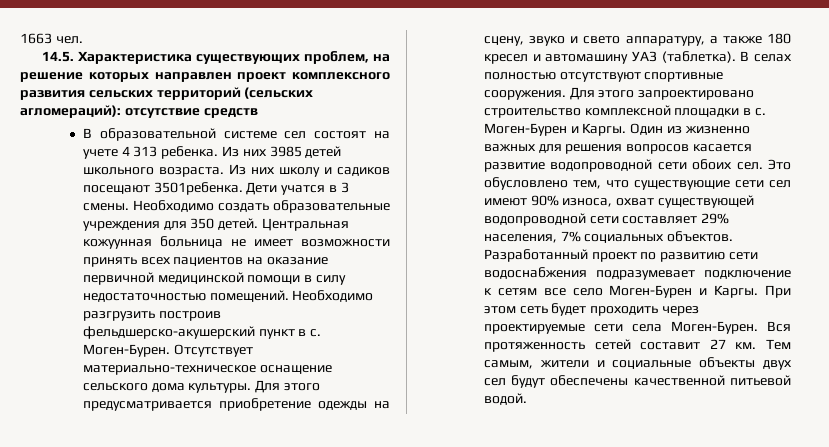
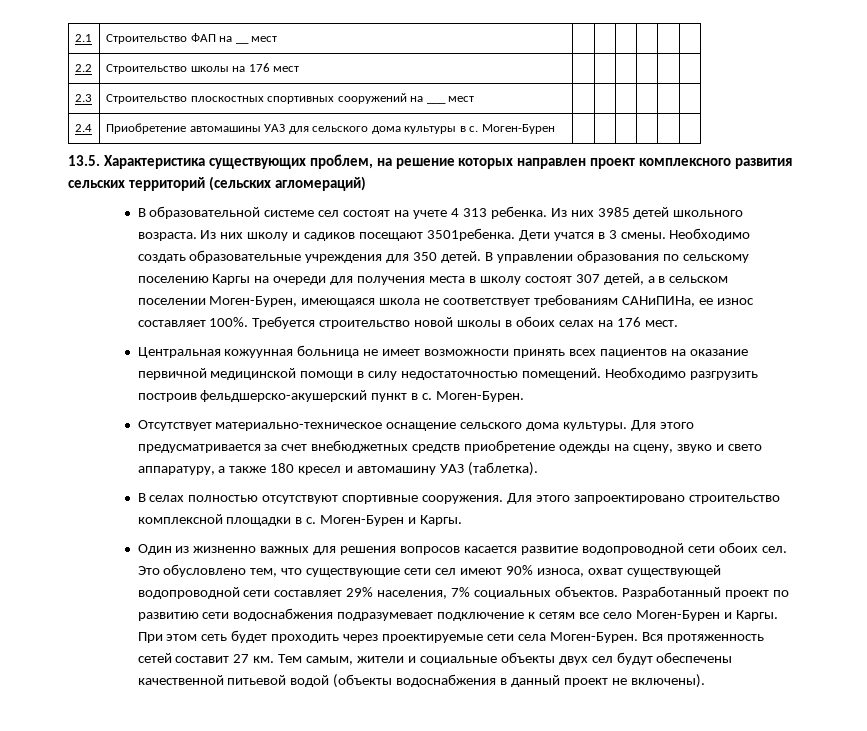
[20,33,83,44] [42,51,75,62] 1663 чел. // 14.5. -> [74,34,92,42] [105,33,233,44] [235,42,249,44] [251,36,278,42] [74,64,92,72] [105,63,300,74] [74,94,92,102] [105,93,424,104] [426,102,446,104] [448,96,475,102] [74,124,92,132] [105,123,555,134] [68,155,100,166] 2.1 | Строительство ФАП на __ мест | | | | | | // 2.2 | Строительство школы на 176 мест | | | | | | // 2.3 | Строительство плоскостных спортивных сооружений на ___ мест | | | | | | // 2.4 | Приобретение автомашины УАЗ для сельского дома культуры в с. Моген-Бурен | | | | | | // 13.5.
[20,105,258,118] агломераций): отсутствие средств -> [274,176,366,191] агломераций)
(259, 224) none -> [485,250,749,263] [137,273,729,285] [137,294,754,307] [137,316,678,329] В управлении образования по сельскому поселению Каргы на очереди для получения места в школу состоят 307 детей, а в сельском поселении Моген-Бурен, имеющаяся школа не соответствует требованиям САНиПИНа, ее износ составляет 100%. Требуется строительство новой школы в обоих селах на 176 мест. //
(170, 350) none -> (525, 396) //
(212, 406) none -> [264,440,461,453] за счет внебюджетных средств
(736, 57) none -> (538, 469) //
(627, 129) none -> (463, 520) //
[483,393,527,405] водой. -> [290,674,705,688] водой (объекты водоснабжения в данный проект не включены).

